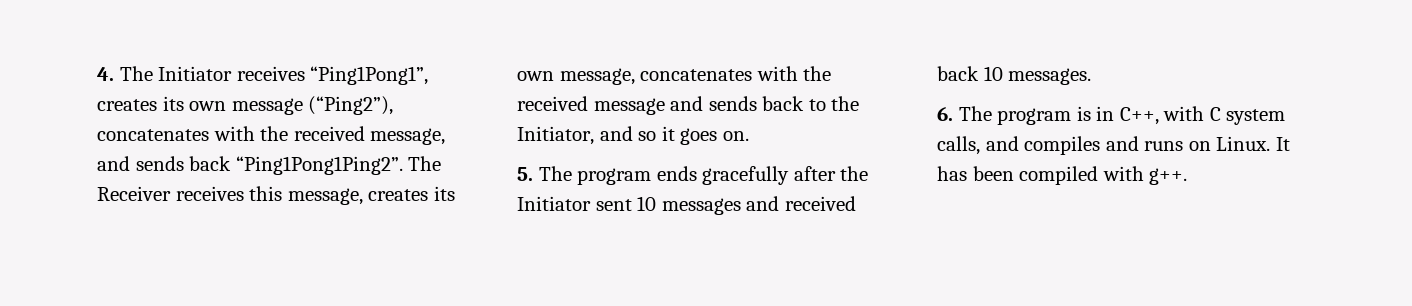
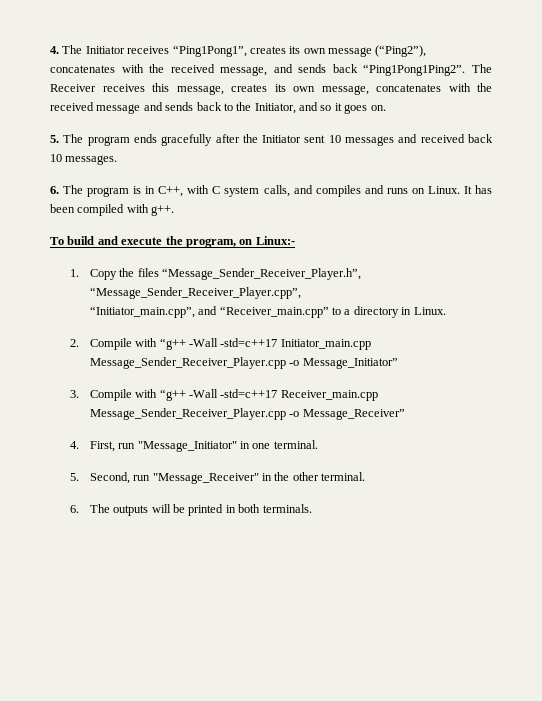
(1188, 176) none -> [50,236,295,248] [69,268,362,280] [89,287,301,299] [89,306,446,318] [69,338,371,350] [89,357,398,369] [69,389,378,401] [89,408,405,420] [69,440,318,452] [69,472,366,484] [69,504,312,516] // To build and execute the program, on Linux:- // 1. Copy the files “Message_Sender_Receiver_Player.h”, “Message_Sender_Receiver_Player.cpp”, // “Initiator_main.cpp”, and “Receiver_main.cpp” to a directory in Linux. // 2. Compile with “g++ -Wall -std=c++17 Initiator_main.cpp Message_Sender_Receiver_Player.cpp -o Message_Initiator” // 3. Compile with “g++ -Wall -std=c++17 Receiver_main.cpp Message_Sender_Receiver_Player.cpp -o Message_Receiver” // 4. First, run "Message_Initiator" in one terminal. // 5. Second, run "Message_Receiver" in the other terminal. // 6. The outputs will be printed in both terminals.

